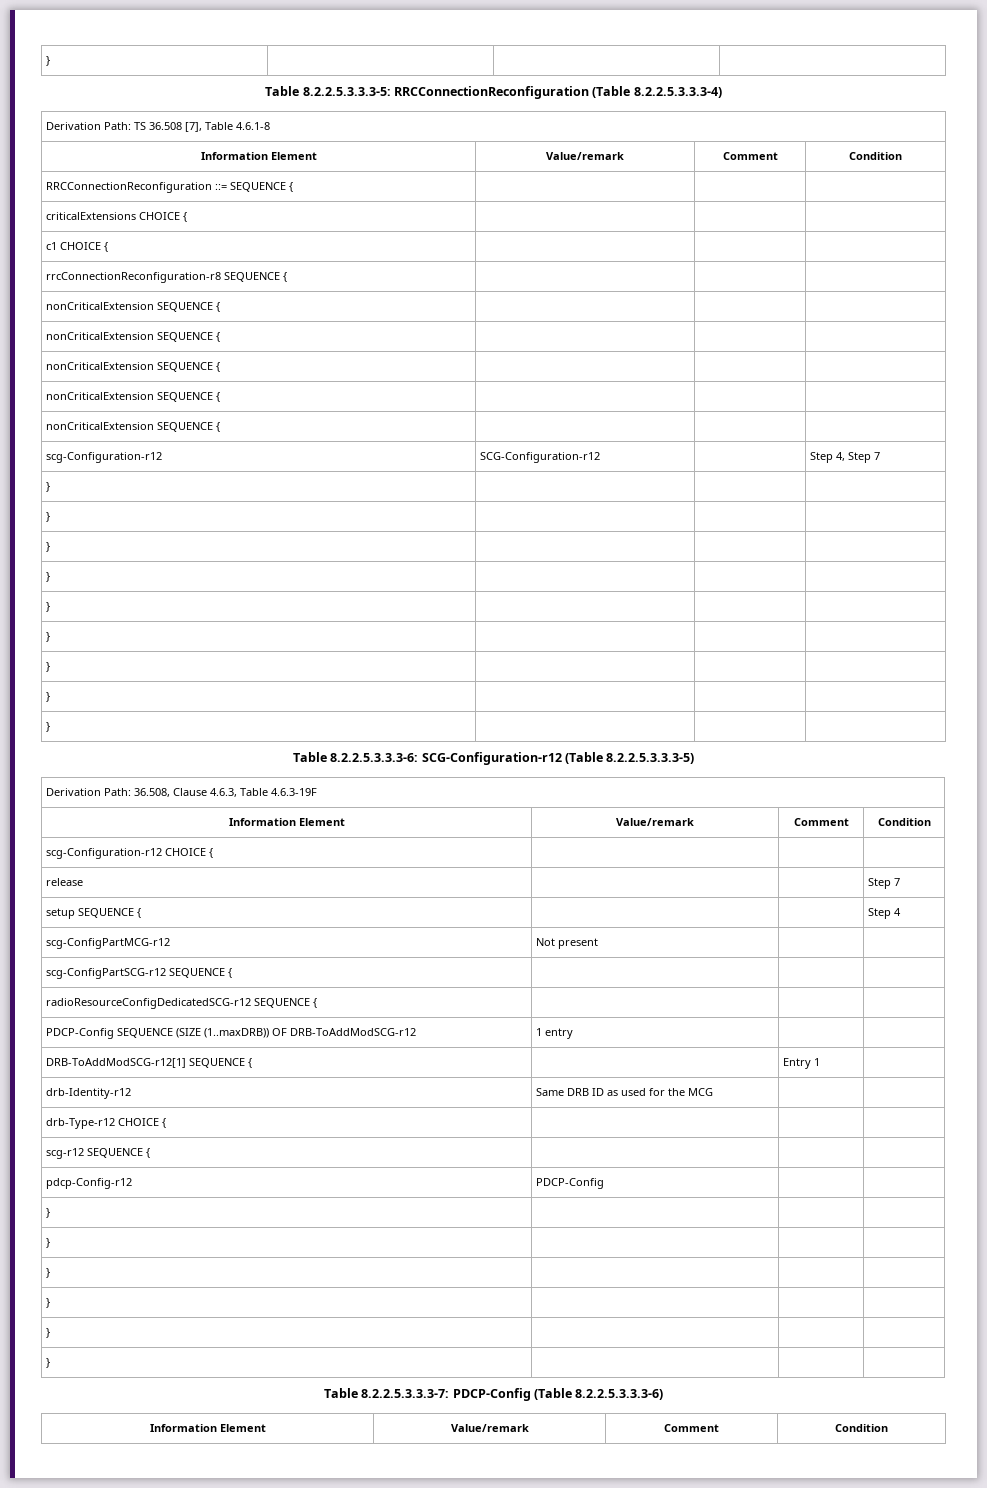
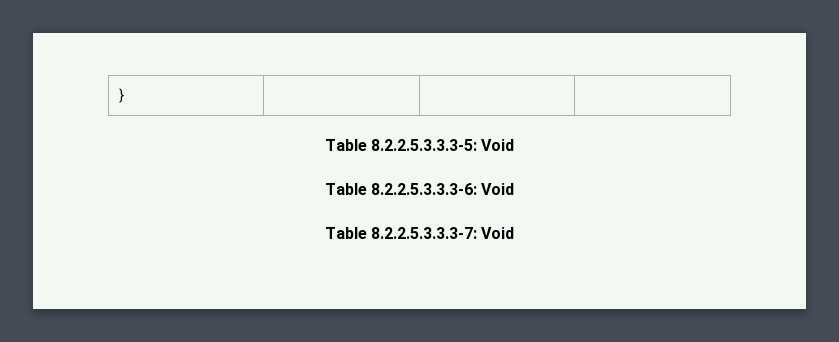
[394,86,722,99] [46,122,271,132] [200,152,317,160] [546,152,624,160] [722,152,778,160] [849,152,902,160] [46,182,294,193] [46,212,188,222] [46,242,109,252] [46,272,288,283] [46,302,221,312] [46,332,221,342] [46,362,221,372] [46,392,221,402] [46,422,221,432] [46,452,163,463] [480,452,601,463] [810,452,881,463] [46,482,51,492] [46,512,51,522] [46,542,51,552] [46,572,51,582] [46,602,51,612] [46,632,51,642] [46,662,51,672] [46,692,51,702] [46,722,51,732] [292,752,695,765] [46,788,318,797] [228,818,345,826] [616,818,694,826] [793,818,849,826] [877,818,931,826] [46,848,214,859] [46,878,84,886] [868,878,901,889] [46,908,142,919] [868,908,902,919] [46,938,171,949] [536,938,599,949] [46,968,233,979] [46,998,318,1009] [46,1028,417,1039] [536,1028,574,1039] [46,1058,253,1068] [783,1058,821,1069] [46,1088,132,1099] [536,1088,714,1096] [46,1118,167,1129] [46,1148,151,1159] [46,1178,133,1189] [536,1178,605,1189] [46,1208,51,1218] [46,1238,51,1248] [46,1268,51,1278] [46,1298,51,1308] [46,1328,51,1338] [46,1358,51,1368] [323,1388,664,1401] [149,1424,266,1432] [450,1424,529,1432] [664,1424,719,1432] [835,1424,888,1432] RRCConnectionReconfiguration (Table 8.2.2.5.3.3.3-4) // Derivation Path: TS 36.508 [7], Table 4.6.1-8 // Information Element | Value/remark | Comment | Condition // RRCConnectionReconfiguration ::= SEQUENCE { | | | // criticalExtensions CHOICE { | | | // c1 CHOICE { | | | // rrcConnectionReconfiguration-r8 SEQUENCE { | | | // nonCriticalExtension SEQUENCE { | | | // nonCriticalExtension SEQUENCE { | | | // nonCriticalExtension SEQUENCE { | | | // nonCriticalExtension SEQUENCE { | | | // nonCriticalExtension SEQUENCE { | | | // scg-Configuration-r12 | SCG-Configuration-r12 | | Step 4, Step 7 // } | | | // } | | | // } | | | // } | | | // } | | | // } | | | // } | | | // } | | | // } | | | // Table 8.2.2.5.3.3.3-6: SCG-Configuration-r12 (Table 8.2.2.5.3.3.3-5) // Derivation Path: 36.508, Clause 4.6.3, Table 4.6.3-19F // Information Element | Value/remark | Comment | Condition // scg-Configuration-r12 CHOICE { | | | // release | | | Step 7 // setup SEQUENCE { | | | Step 4 // scg-ConfigPartMCG-r12 | Not present | | // scg-ConfigPartSCG-r12 SEQUENCE { | | | // radioResourceConfigDedicatedSCG-r12 SEQUENCE { | | | // PDCP-Config SEQUENCE (SIZE (1..maxDRB)) OF DRB-ToAddModSCG-r12 | 1 entry | | // DRB-ToAddModSCG-r12[1] SEQUENCE { | | Entry 1 | // drb-Identity-r12 | Same DRB ID as used for the MCG | | // drb-Type-r12 CHOICE { | | | // scg-r12 SEQUENCE { | | | // pdcp-Config-r12 | PDCP-Config | | // } | | | // } | | | // } | | | // } | | | // } | | | // } | | | // Table 8.2.2.5.3.3.3-7: PDCP-Config (Table 8.2.2.5.3.3.3-6) // Information Element | Value/remark | Comment | Condition -> [481,139,515,151] [324,183,515,195] [324,227,515,239] Void // Table 8.2.2.5.3.3.3-6: Void // Table 8.2.2.5.3.3.3-7: Void

